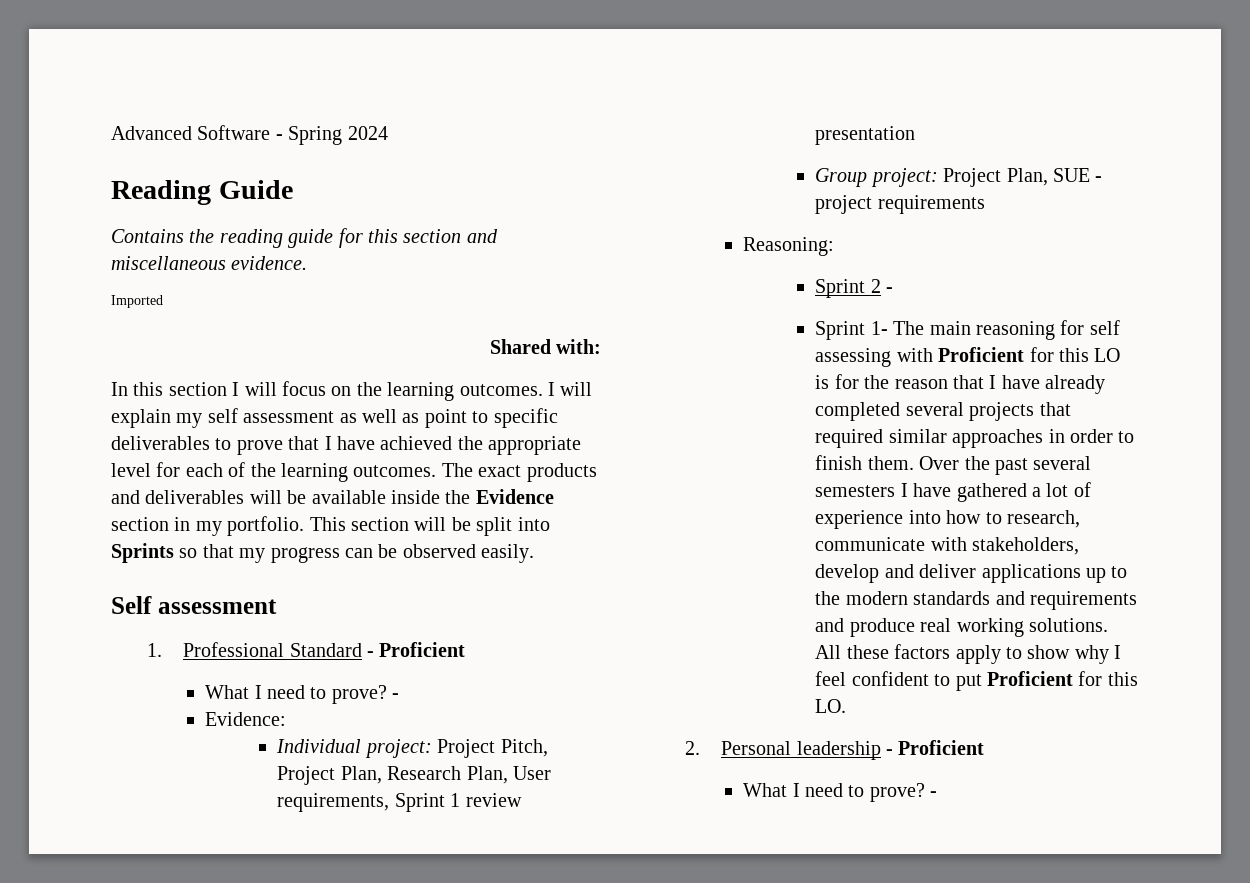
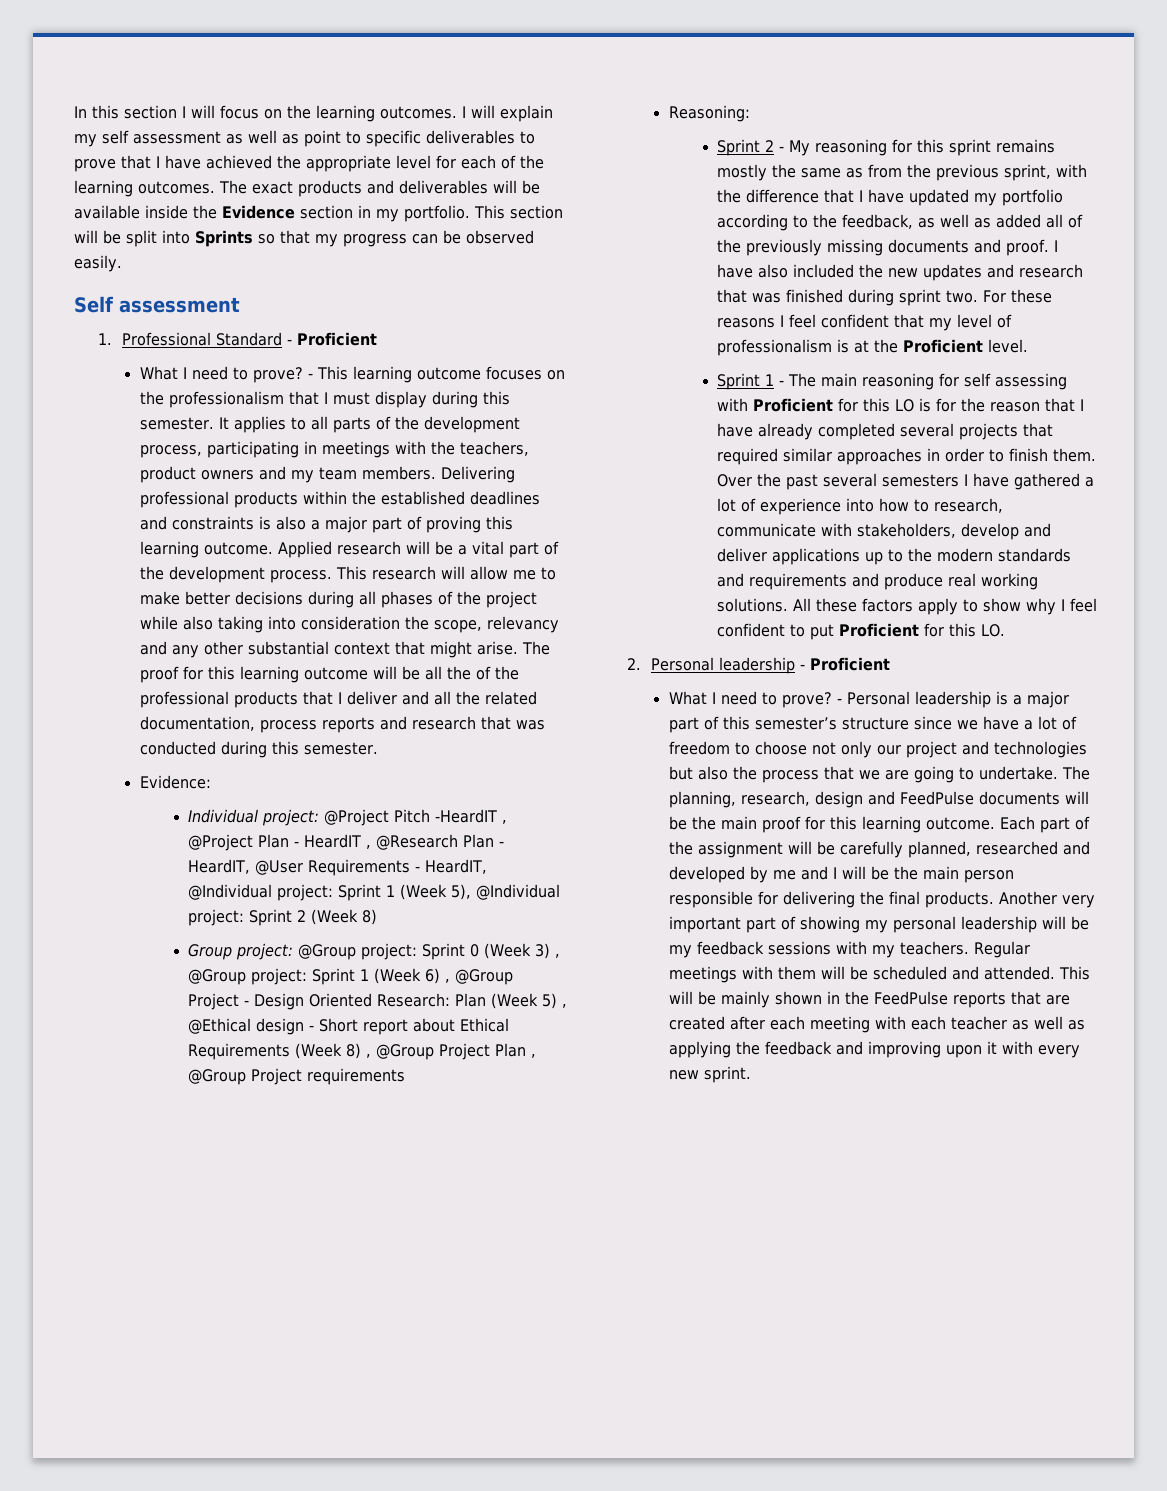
[111,125,388,145] [111,180,293,205] [111,228,498,248] [111,256,308,270] [111,295,163,308] [489,339,601,354] Advanced Software - Spring 2024 // Reading Guide // Contains the reading guide for this section and miscellaneous evidence. // Imported // Shared with: // -> (74, 112) none
[205,712,287,726] [276,739,548,758] [277,766,552,785] [277,793,522,812] [815,126,916,145] [815,168,1103,187] [815,195,873,214] // Evidence: // Individual project: Project Pitch, Project Plan, Research Plan, User requirements, Sprint 1 review presentation // Group project: Project Plan, SUE - project -> [316,366,565,383] [139,391,510,408] [139,416,520,433] [139,441,529,458] [139,466,515,483] [139,491,540,508] [139,516,513,533] [139,541,559,558] [139,566,556,583] [139,591,537,608] [139,616,559,633] [139,641,550,658] [139,666,519,683] [139,691,537,708] [139,716,545,733] [139,741,378,758] [139,775,211,789] [187,809,507,826] [187,834,504,851] [187,859,487,876] [187,884,560,901] [187,909,377,926] [187,943,560,960] [187,968,513,985] [187,993,567,1010] [187,1018,509,1035] [187,1043,536,1060] [187,1068,302,1085] This learning outcome focuses on the professionalism that I must display during this semester. It applies to all parts of the development process, participating in meetings with the teachers, product owners and my team members. Delivering professional products within the established deadlines and constraints is also a major part of proving this learning outcome. Applied research will be a vital part of the development process. This research will allow me to make better decisions during all phases of the project while also taking into consideration the scope, relevancy and any other substantial context that might arise. The proof for this learning outcome will be all the of the professional products that I deliver and all the related documentation, process reports and research that was conducted during this semester. // Evidence: // Individual project: @Project Pitch -HeardIT , @Project Plan - HeardIT , @Research Plan - HeardIT, @User Requirements - HeardIT, @Individual project: Sprint 1 (Week 5), @Individual project: Sprint 2 (Week 8) // Group project: @Group project: Sprint 0 (Week 3) , @Group project: Sprint 1 (Week 6) , @Group Project - Design Oriented Research: Plan (Week 5) , @Ethical design - Short report about Ethical Requirements (Week 8) , @Group Project Plan , @Group Project
[815,321,888,340] // Sprint 1- -> [788,139,1055,156] [716,164,1087,181] [716,189,1063,206] [716,214,1083,231] [716,239,1058,256] [716,264,1083,281] [716,289,1052,306] [716,314,1012,331] [716,339,1028,356] [716,373,784,390] My reasoning for this sprint remains mostly the same as from the previous sprint, with the difference that I have updated my portfolio according to the feedback, as well as added all of the previously missing documents and proof. I have also included the new updates and research that was finished during sprint two. For these reasons I feel confident that my level of professionalism is at the Proficient level. // Sprint 1 -
(938, 794) none -> [846,691,1069,708] [668,716,1077,733] [668,741,1087,758] [668,766,1090,783] [668,791,1089,808] [668,816,1090,833] [668,841,1090,858] [668,866,1014,883] [668,891,1095,908] [668,916,1089,933] [668,941,1030,958] [668,966,1090,983] [668,991,1070,1008] [668,1016,1085,1033] [668,1041,1080,1058] [668,1066,751,1083] Personal leadership is a major part of this semester’s structure since we have a lot of freedom to choose not only our project and technologies but also the process that we are going to undertake. The planning, research, design and FeedPulse documents will be the main proof for this learning outcome. Each part of the assignment will be carefully planned, researched and developed by me and I will be the main person responsible for delivering the final products. Another very important part of showing my personal leadership will be my feedback sessions with my teachers. Regular meetings with them will be scheduled and attended. This will be mainly shown in the FeedPulse reports that are created after each meeting with each teacher as well as applying the feedback and improving upon it with every new sprint.

